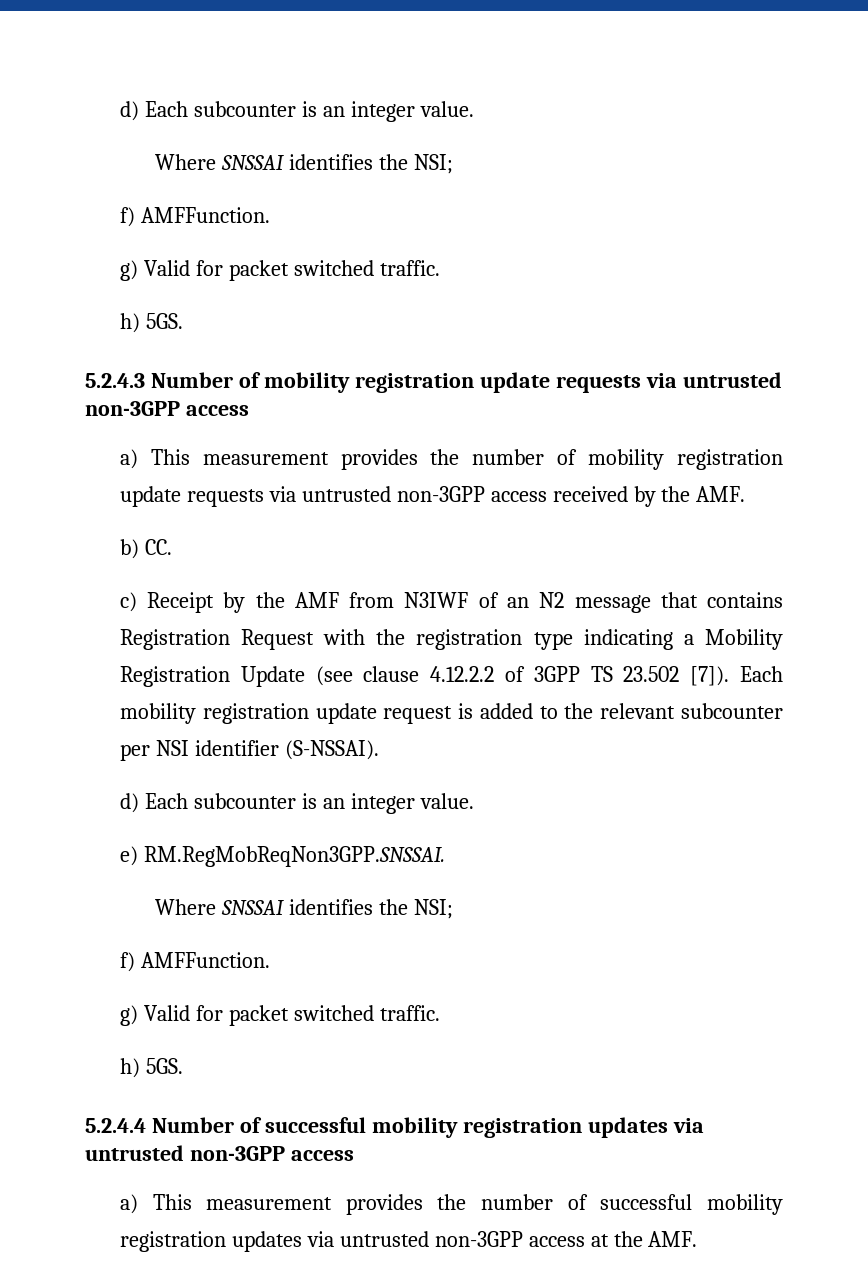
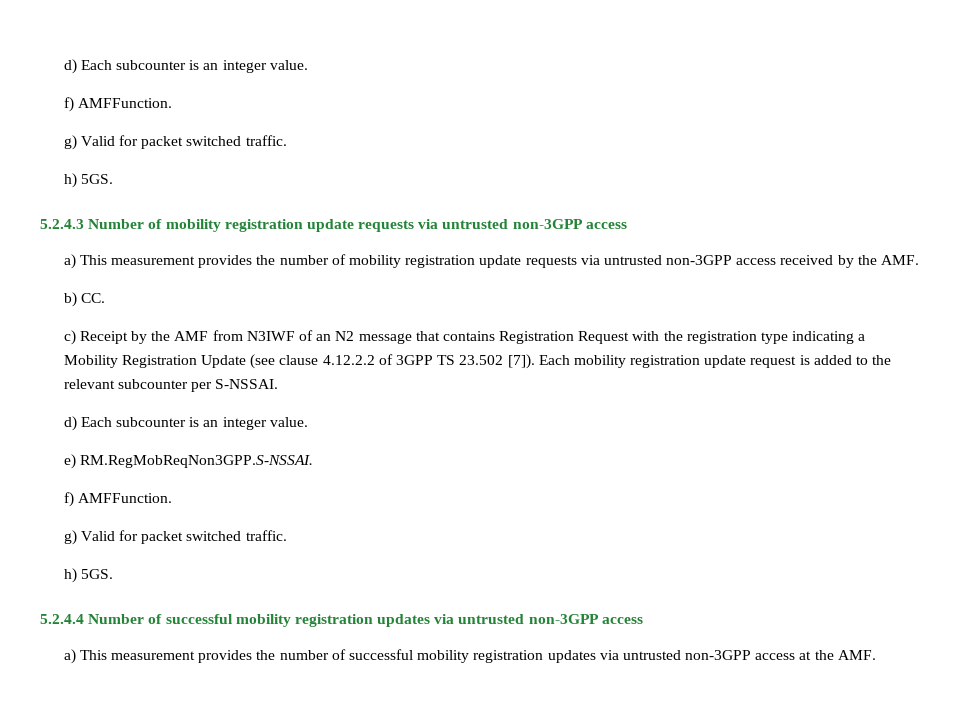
[119,101,474,122] [154,154,453,174] d) Each subcounter is an integer value. // Where SNSSAI identifies the NSI; -> [63,59,308,74] d) Each subcounter is an integer value.
[155,740,379,760] NSI identifier (S-NSSAI). -> [215,379,279,389] S-NSSAI.
[143,846,445,867] [154,899,453,919] RM.RegMobReqNon3GPP.SNSSAI. // Where SNSSAI identifies the NSI; -> [79,455,313,468] RM.RegMobReqNon3GPP.S-NSSAI.

